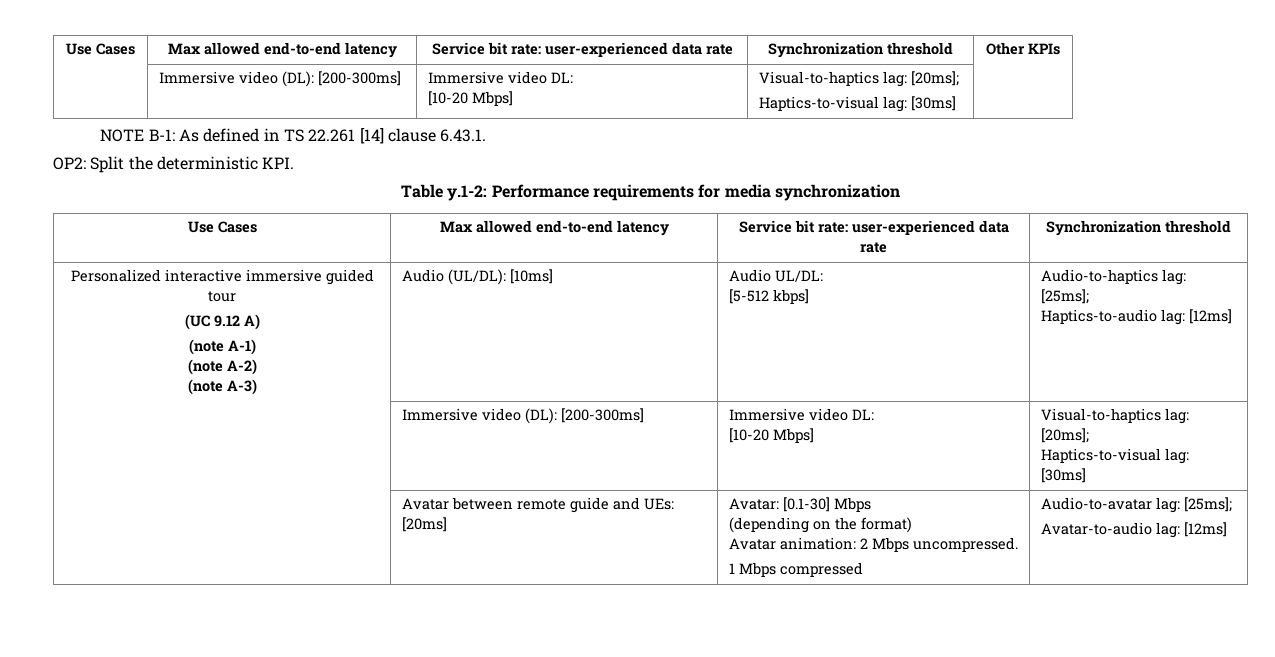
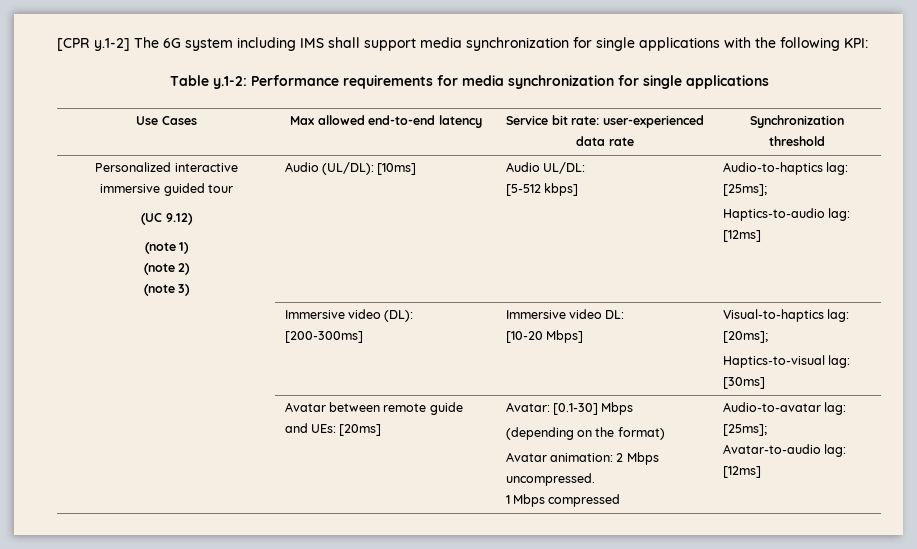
[66,43,135,55] [167,42,397,58] [431,42,733,57] [767,42,953,58] [985,42,1060,55] [158,71,401,87] [427,71,573,84] [427,91,513,106] [758,71,959,87] [758,96,956,112] [100,128,487,144] [53,156,295,173] Use Cases | Max allowed end-to-end latency | Service bit rate: user-experienced data rate | Synchronization threshold | Other KPIs // | Immersive video (DL): [200-300ms] | Immersive video DL: // [10-20 Mbps] | Visual-to-haptics lag: [20ms]; // Haptics-to-visual lag: [30ms] | // NOTE B-1: As defined in TS 22.261 [14] clause 6.43.1. // OP2: Split the deterministic KPI. -> [57,37,868,51] [CPR y.1-2] The 6G system including IMS shall support media synchronization for single applications with the following KPI:
(900, 192) none -> [617,75,769,89] for single applications
[213,314,260,330] [188,339,256,355] [187,359,257,375] [187,379,257,395] 9.12 A) // (note A-1) // (note A-2) // (note A-3) -> [165,213,193,225] [144,242,190,254] [143,263,191,275] [143,284,191,296] 9.12) // (note 1) // (note 2) // (note 3)

